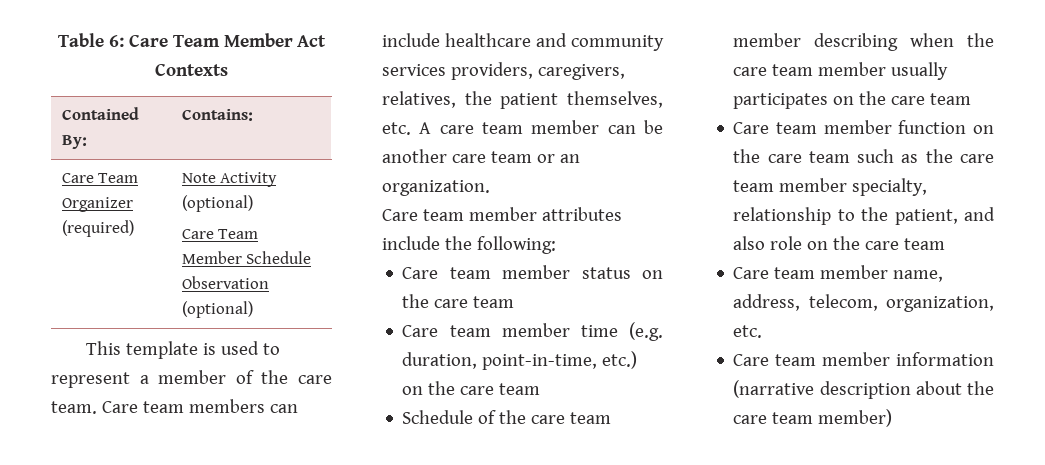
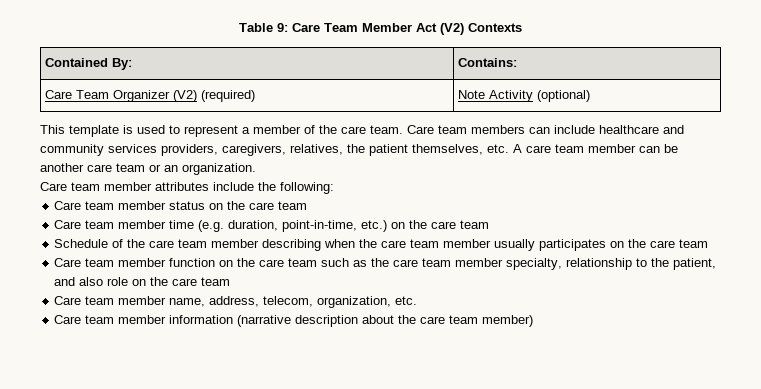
[108,35,124,47] 6: -> [277,23,288,32] 9:
(327, 41) none -> [440,23,464,35] (V2)
(134, 204) none -> [173,90,198,102] (V2)
[182,229,259,239] [182,251,312,264] [182,276,270,289] [182,301,254,318] // Care Team Member Schedule Observation (optional) -> (591, 96) none

